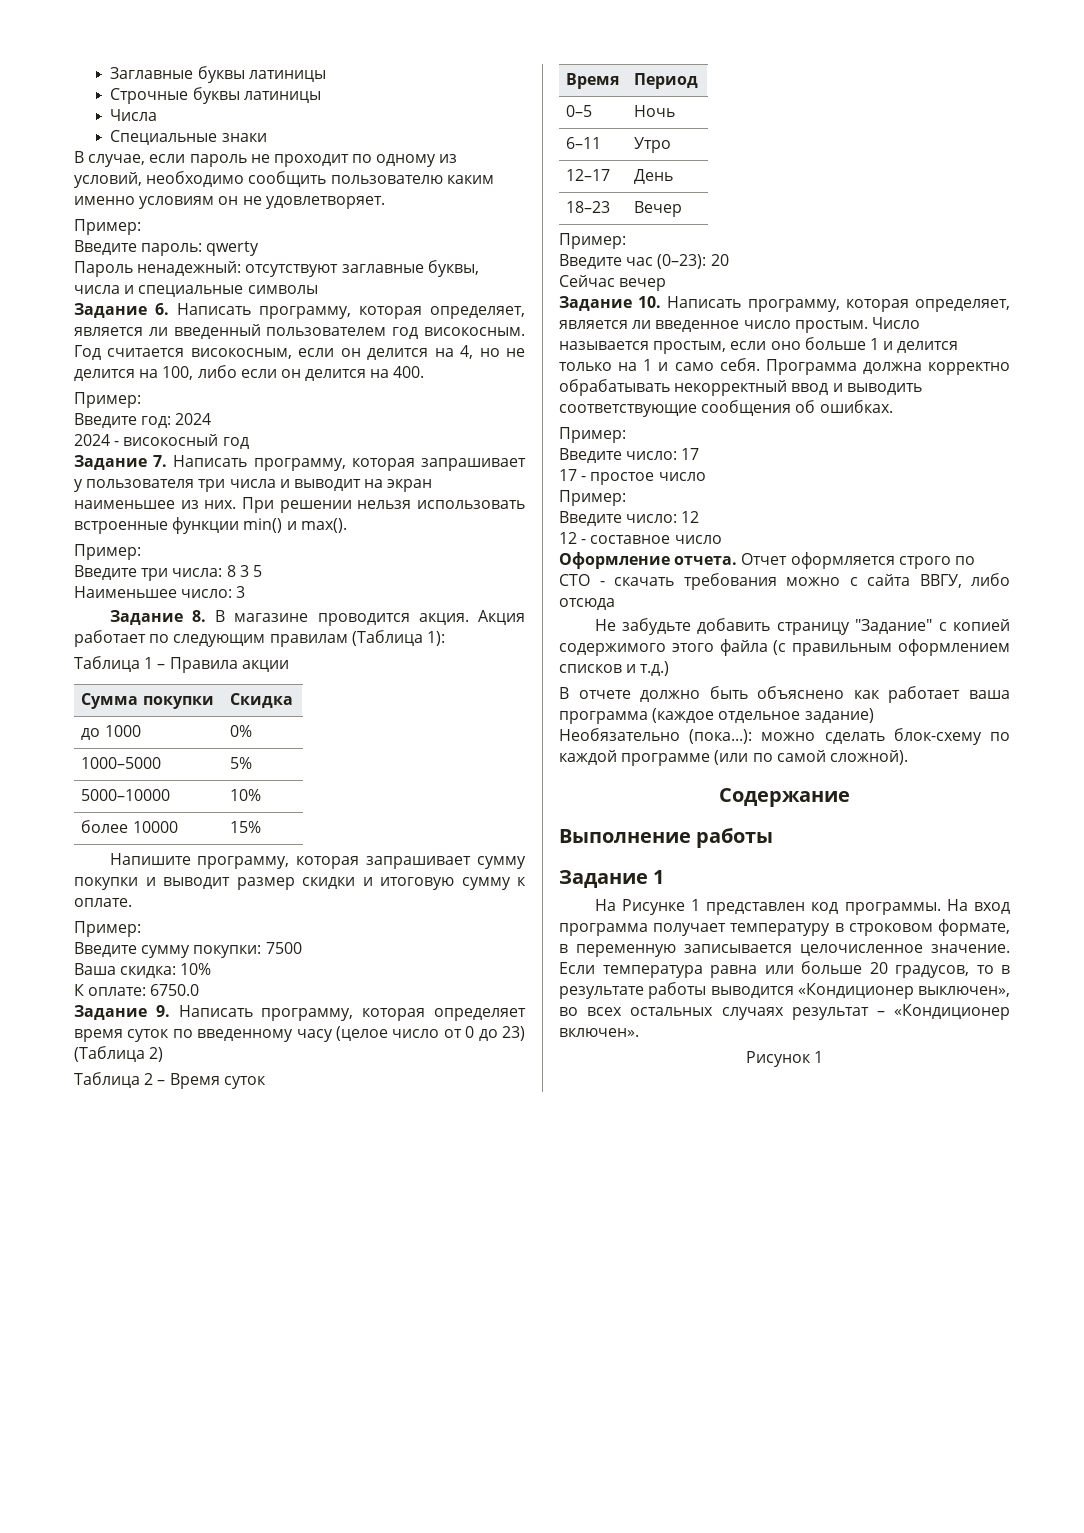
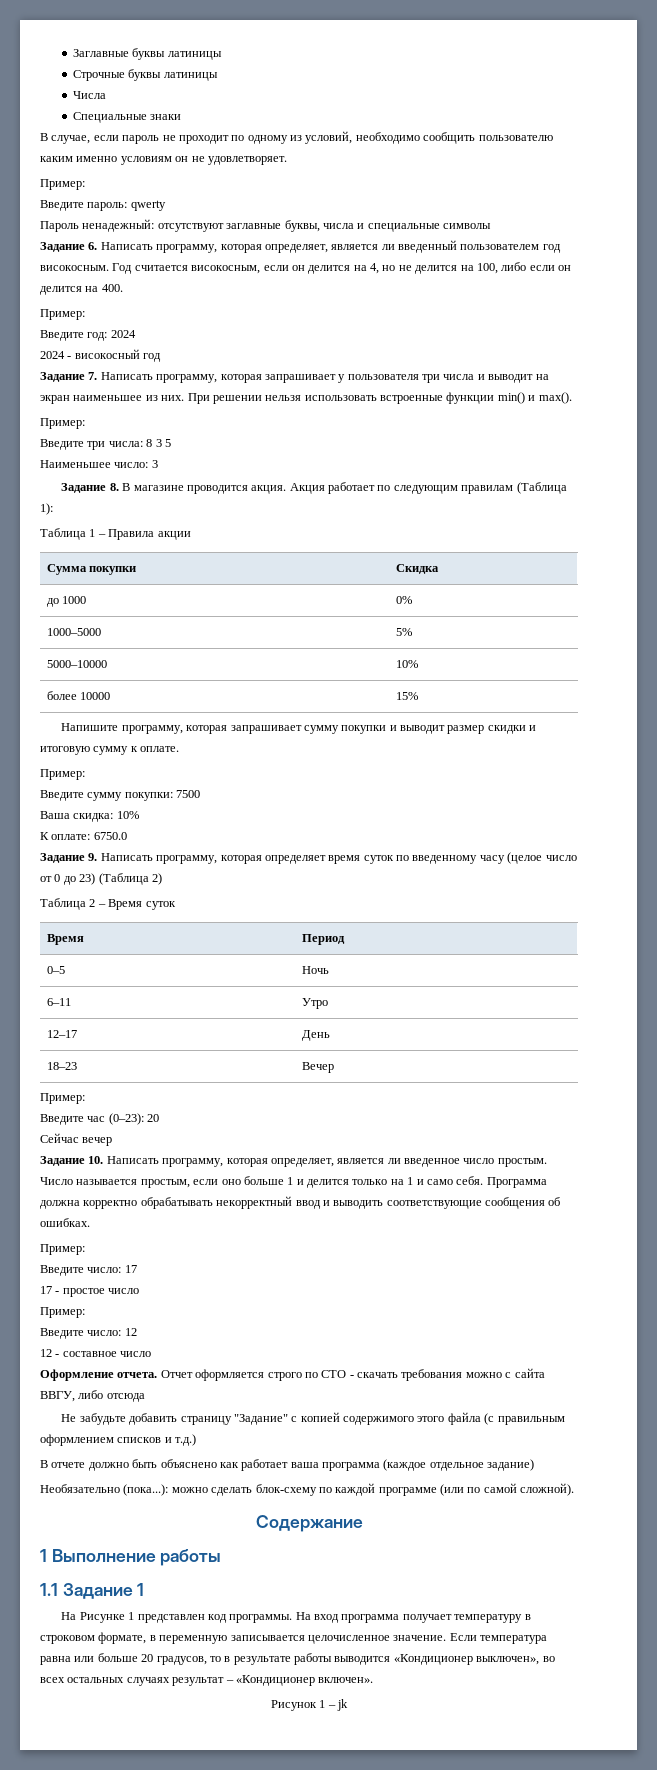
(850, 797) none -> [40,1549,47,1562] 1
(774, 838) none -> [40,1583,58,1596] 1.1
(824, 1057) none -> [327,1699,349,1711] – jk

